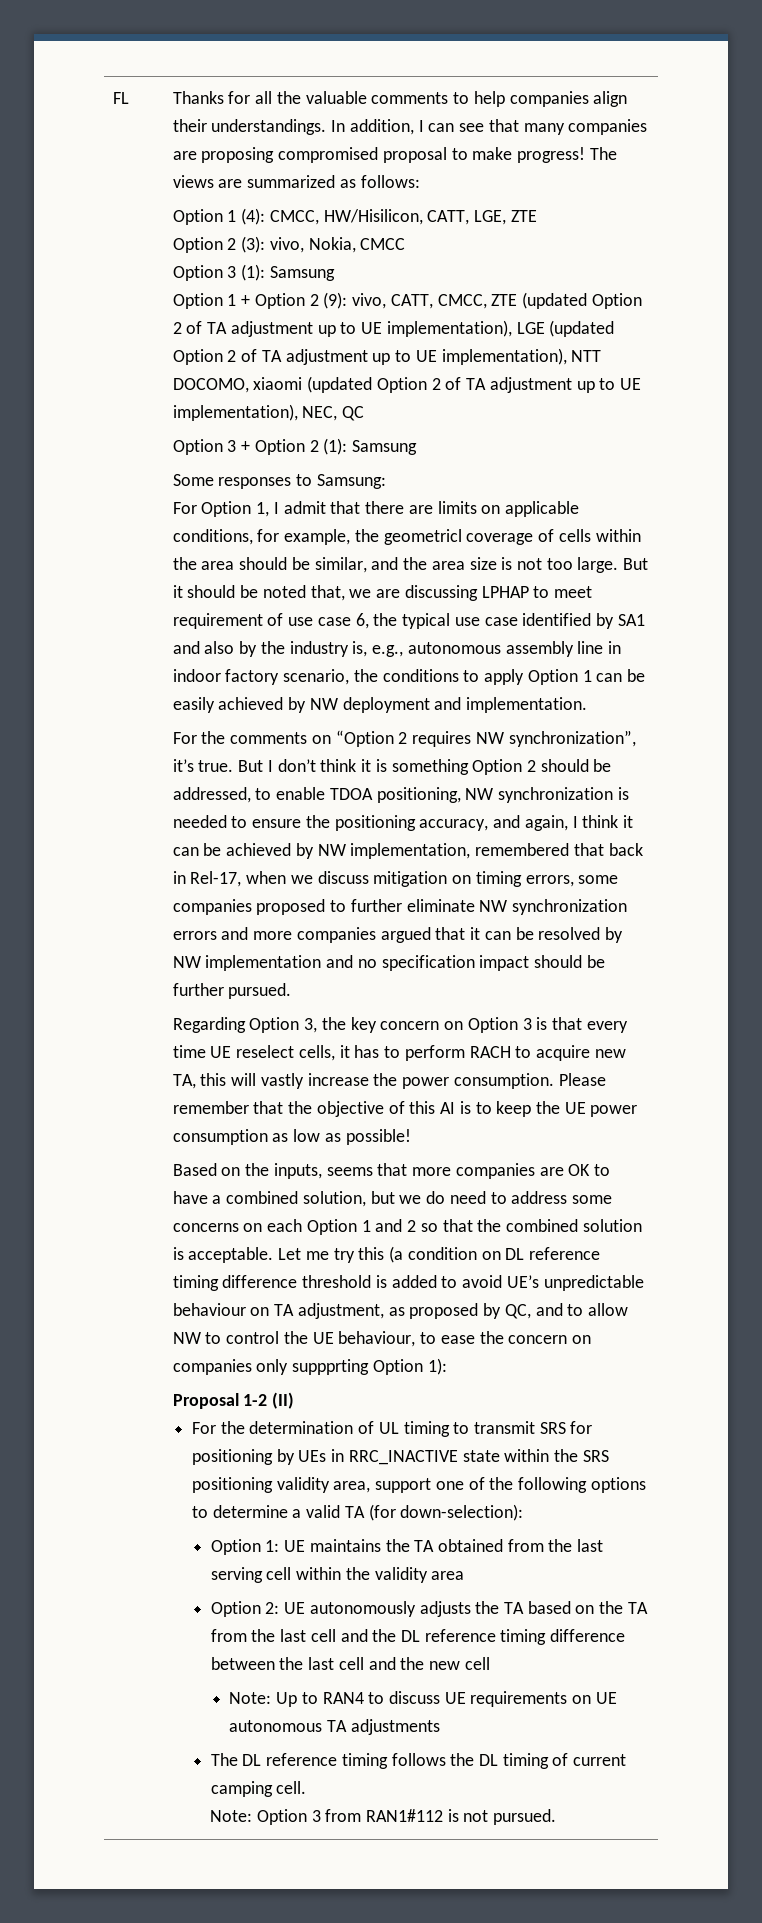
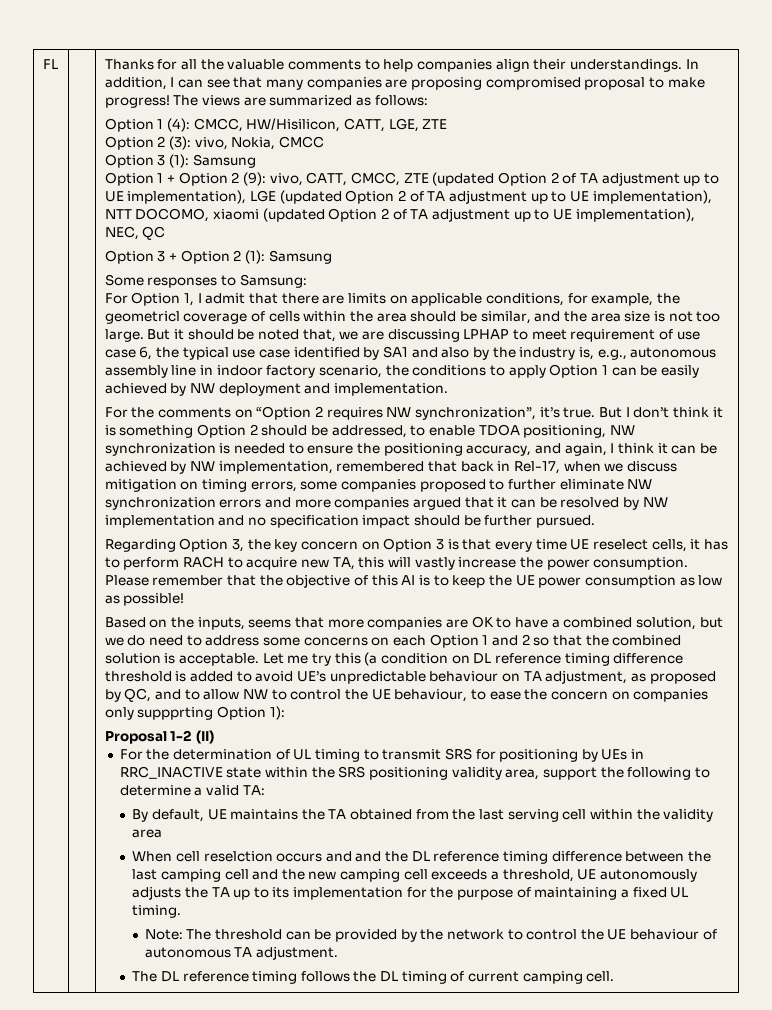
[435,1477,485,1490] one of -> (597, 773) none
[590,1477,646,1493] options -> (692, 773) none
[344,1504,524,1521] [210,1539,280,1555] TA (for down-selection): // Option 1: -> [242,785,265,795] [132,809,204,822] TA: // By default,
[210,1601,648,1617] [210,1629,336,1642] Option 2: UE autonomously adjusts the TA based on the TA from the last cell -> [132,851,352,862] When cell reselction occurs and
(335, 1663) none -> [160,869,221,882] camping
[464,1657,490,1670] [229,1691,617,1707] cell // Note: Up to RAN4 to discuss UE requirements on UE -> [340,869,697,882] [132,886,689,900] [132,905,182,918] [144,929,717,942] camping cell exceeds a threshold, UE autonomously adjusts the TA up to its implementation for the purpose of maintaining a fixed UL timing. // Note: The threshold can be provided by the network to control the UE behaviour of
[350,1719,440,1735] adjustments -> [256,946,339,960] adjustment.
[210,1809,557,1825] // Note: Option 3 from RAN1#112 is not pursued. -> (615, 976) none

